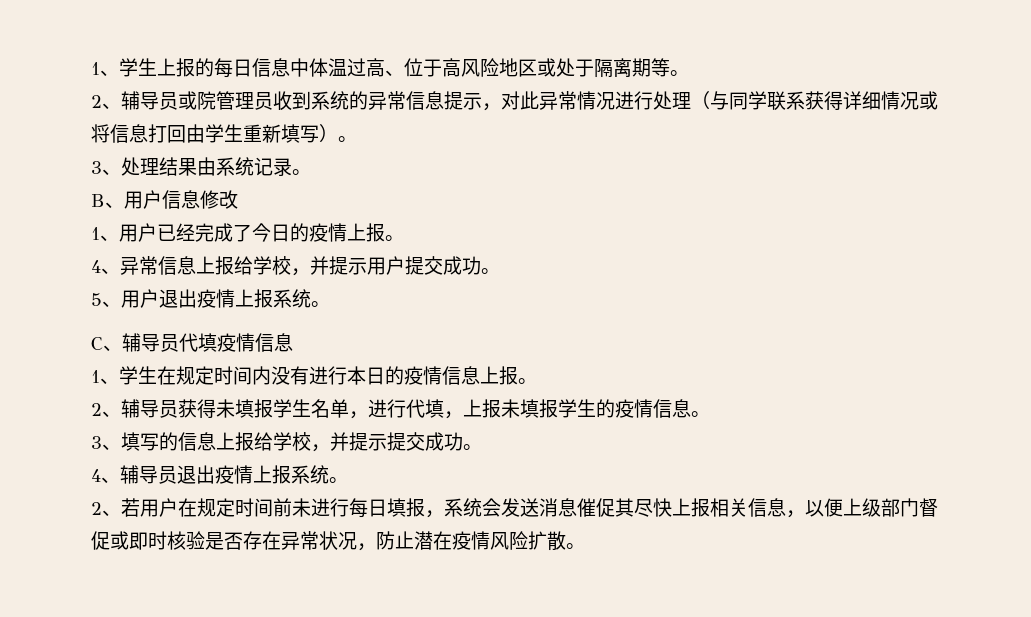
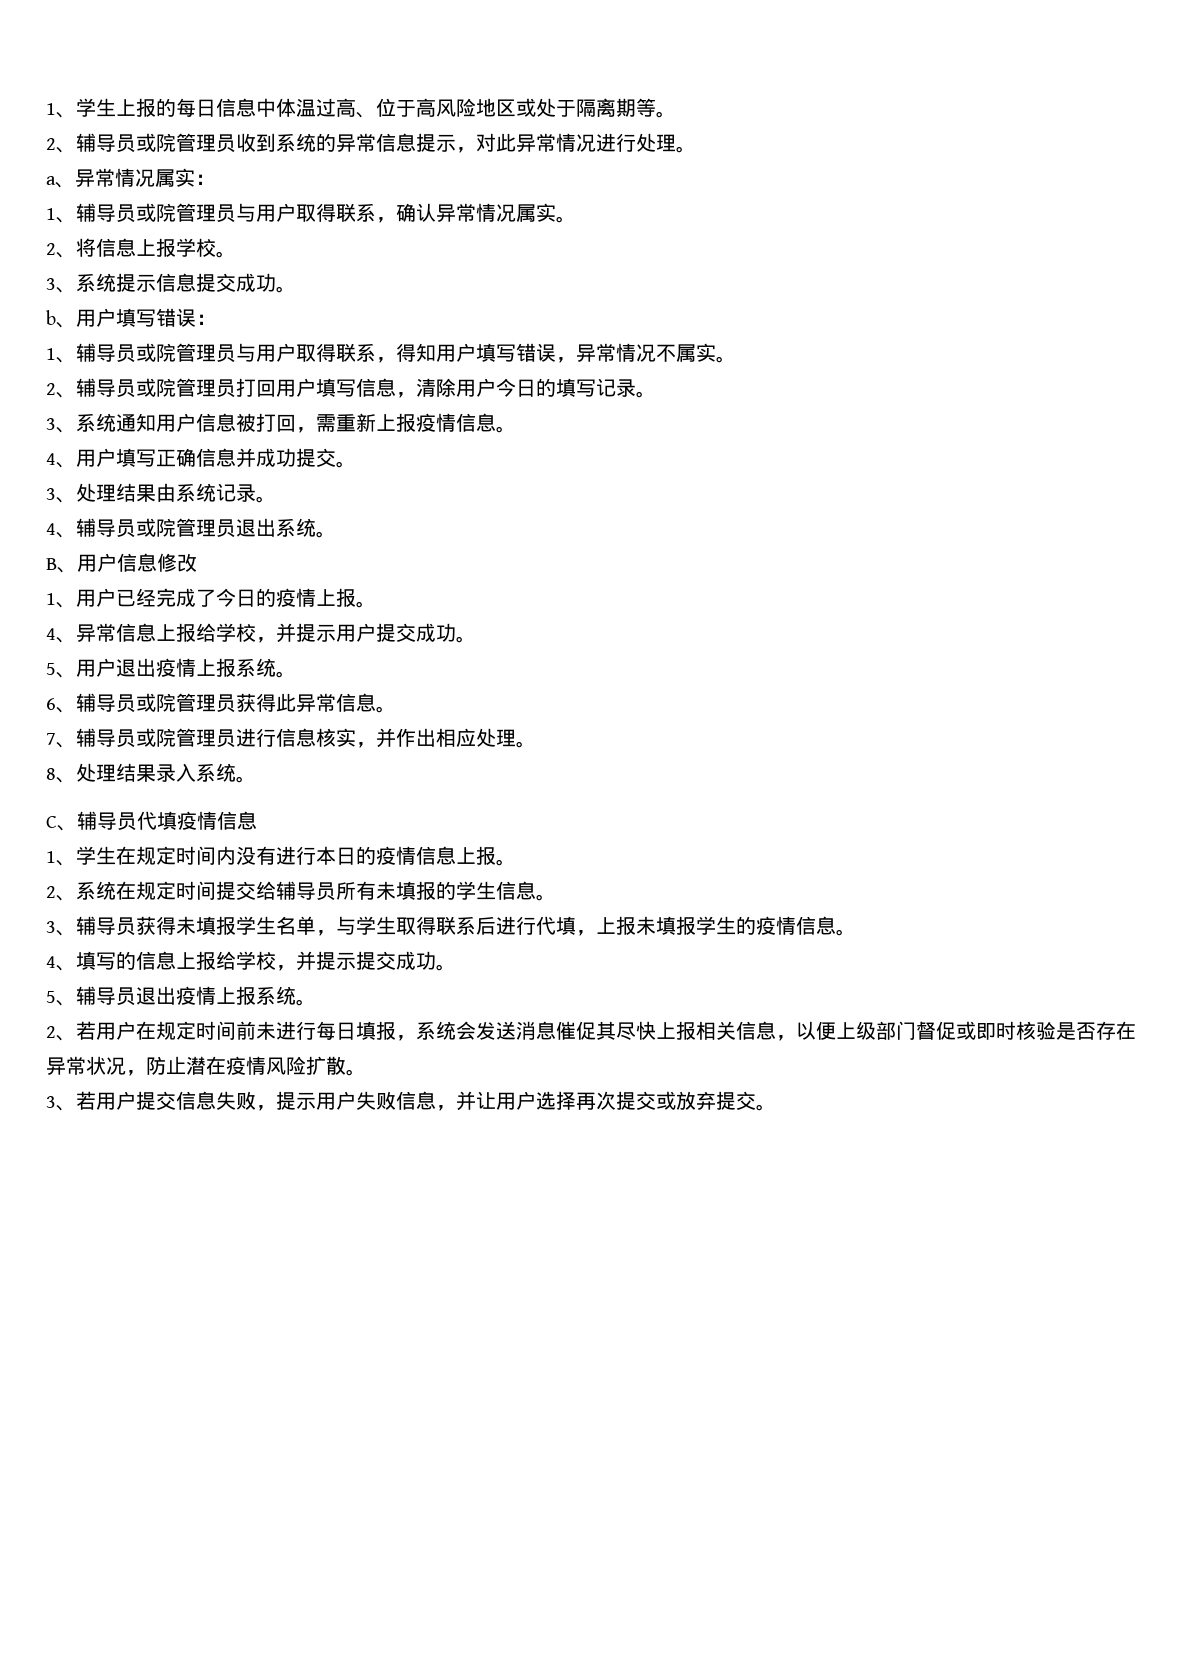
[691,91,938,110] [91,124,338,143] （与同学联系获得详细情况或将信息打回由学生重新填写） -> [676,146,696,153] [46,168,215,188] [46,203,576,223] [46,238,236,258] [46,273,296,293] [46,308,216,328] [46,343,736,363] [46,378,656,398] [46,413,516,433] [46,448,336,468] 。 // a、异常情况属实： // 1、辅导员或院管理员与用户取得联系，确认异常情况属实。 // 2、将信息上报学校。 // 3、系统提示信息提交成功。 // b、用户填写错误： // 1、辅导员或院管理员与用户取得联系，得知用户填写错误，异常情况不属实。 // 2、辅导员或院管理员打回用户填写信息，清除用户今日的填写记录。 // 3、系统通知用户信息被打回，需重新上报疫情信息。 // 4、用户填写正确信息并成功提交
(311, 172) none -> [46,518,336,538] // 4、辅导员或院管理员退出系统。
(330, 304) none -> [46,693,396,713] [46,728,536,748] [46,763,256,783] // 6、辅导员或院管理员获得此异常信息。 // 7、辅导员或院管理员进行信息核实，并作出相应处理。 // 8、处理结果录入系统。
(121, 414) none -> [76,881,556,901] [46,921,76,936] 系统在规定时间提交给辅导员所有未填报的学生信息。 // 3、
(368, 415) none -> [336,916,496,935] 与学生取得联系后
[91,436,102,449] 3 -> [46,956,56,968] 4
[91,469,101,482] 4 -> [46,991,56,1003] 5
(585, 546) none -> [46,1091,776,1111] // 3、若用户提交信息失败，提示用户失败信息，并让用户选择再次提交或放弃提交。

